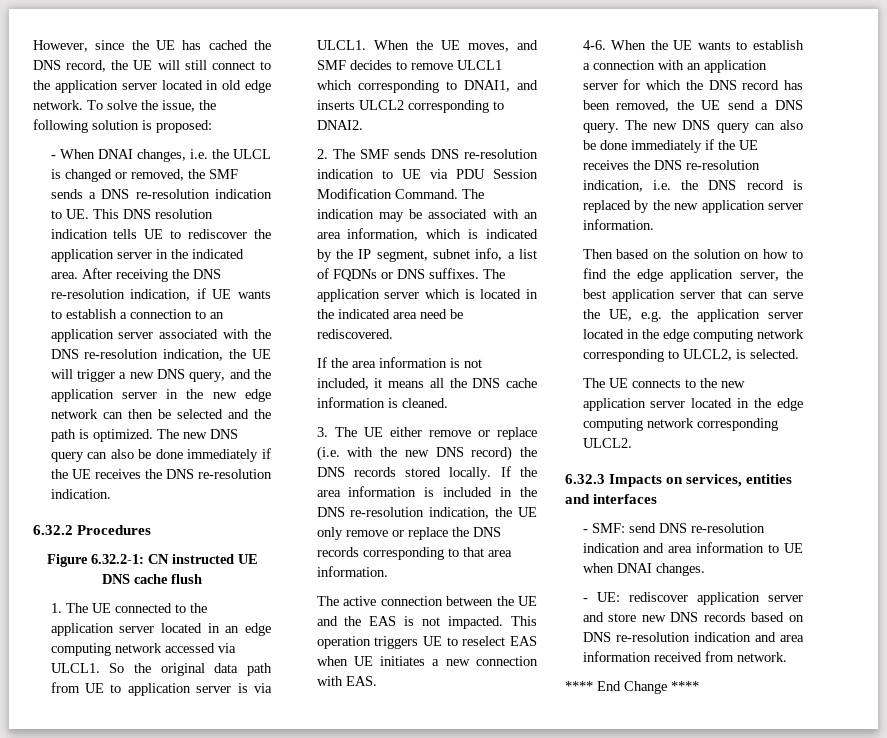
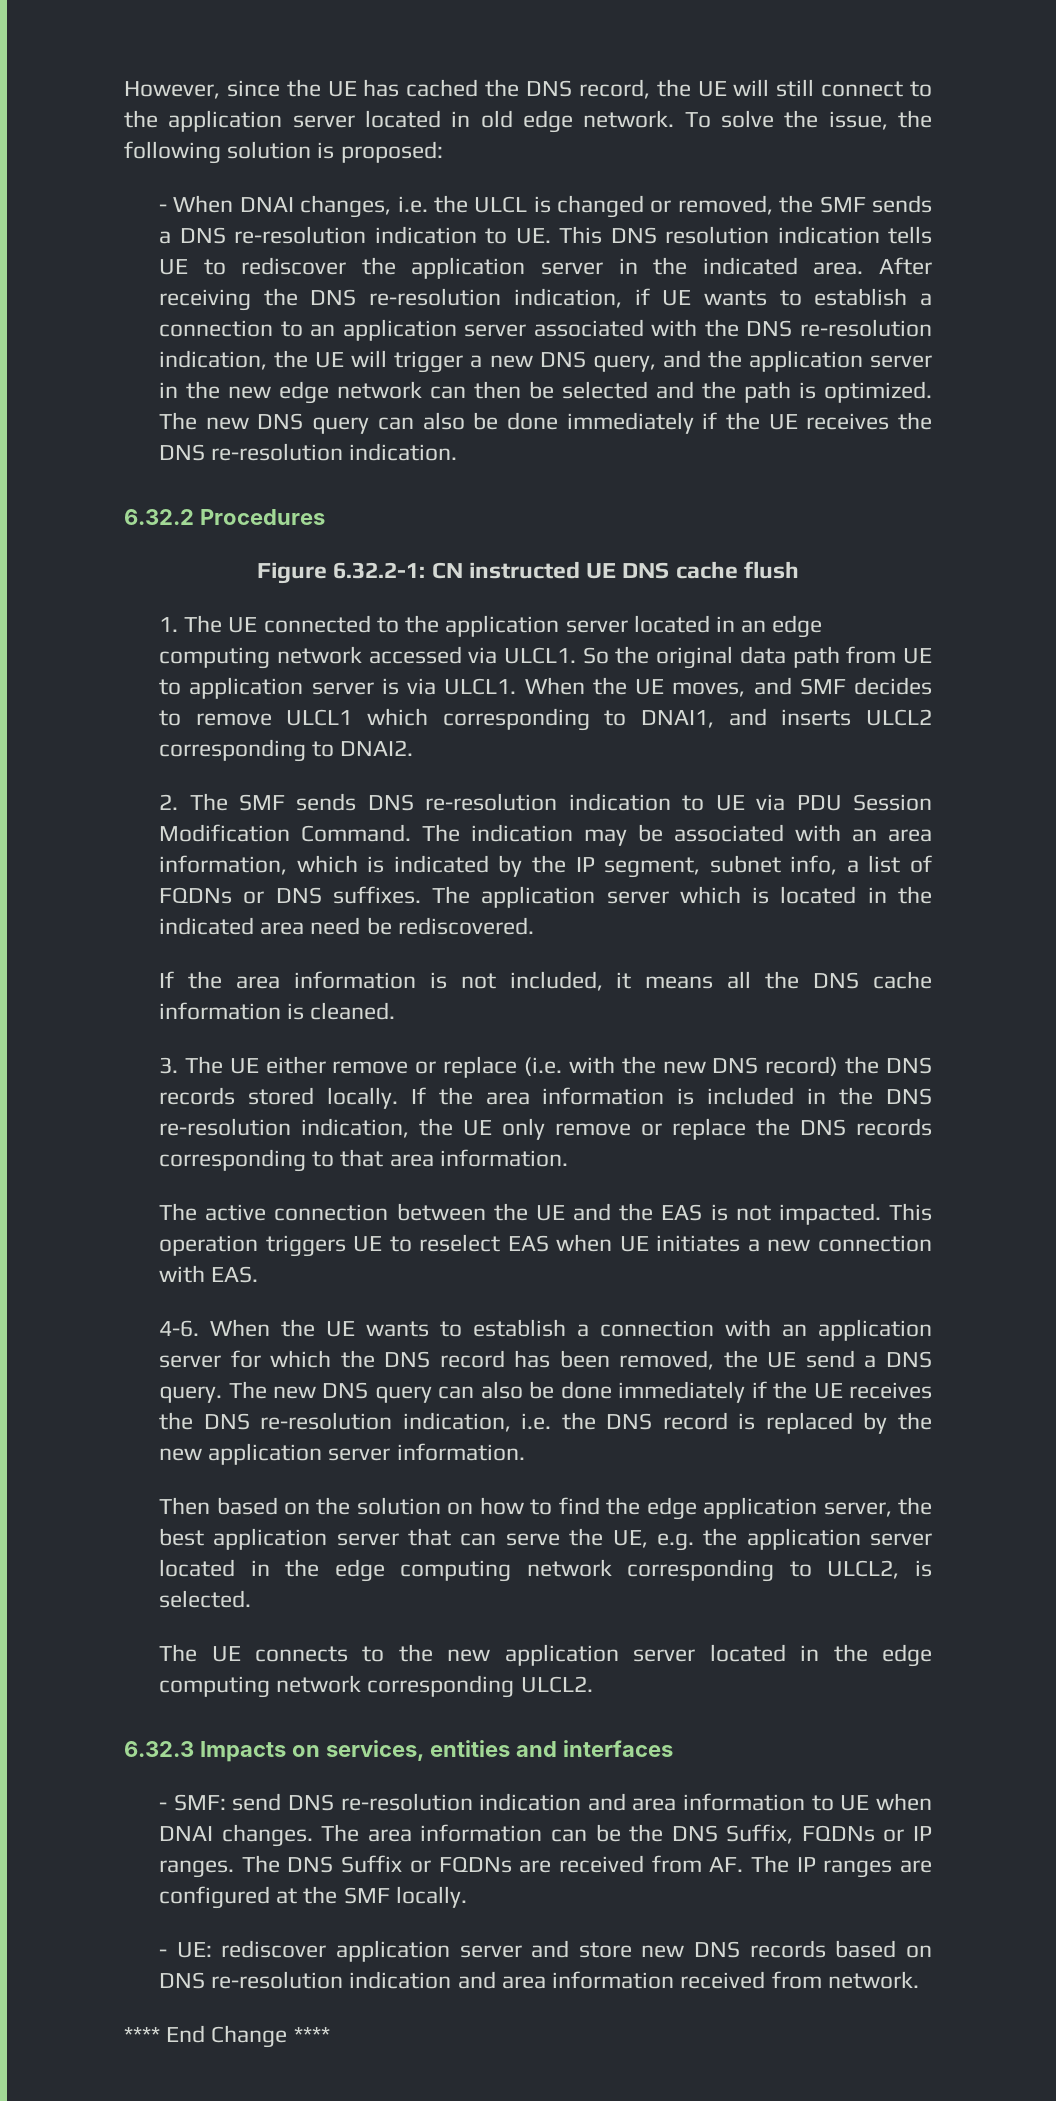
(705, 569) none -> [321,1824,933,1844] [159,1855,933,1878] [159,1886,467,1909] The area information can be the DNS Suffix, FQDNs or IP ranges. The DNS Suffix or FQDNs are received from AF. The IP ranges are configured at the SMF locally.

